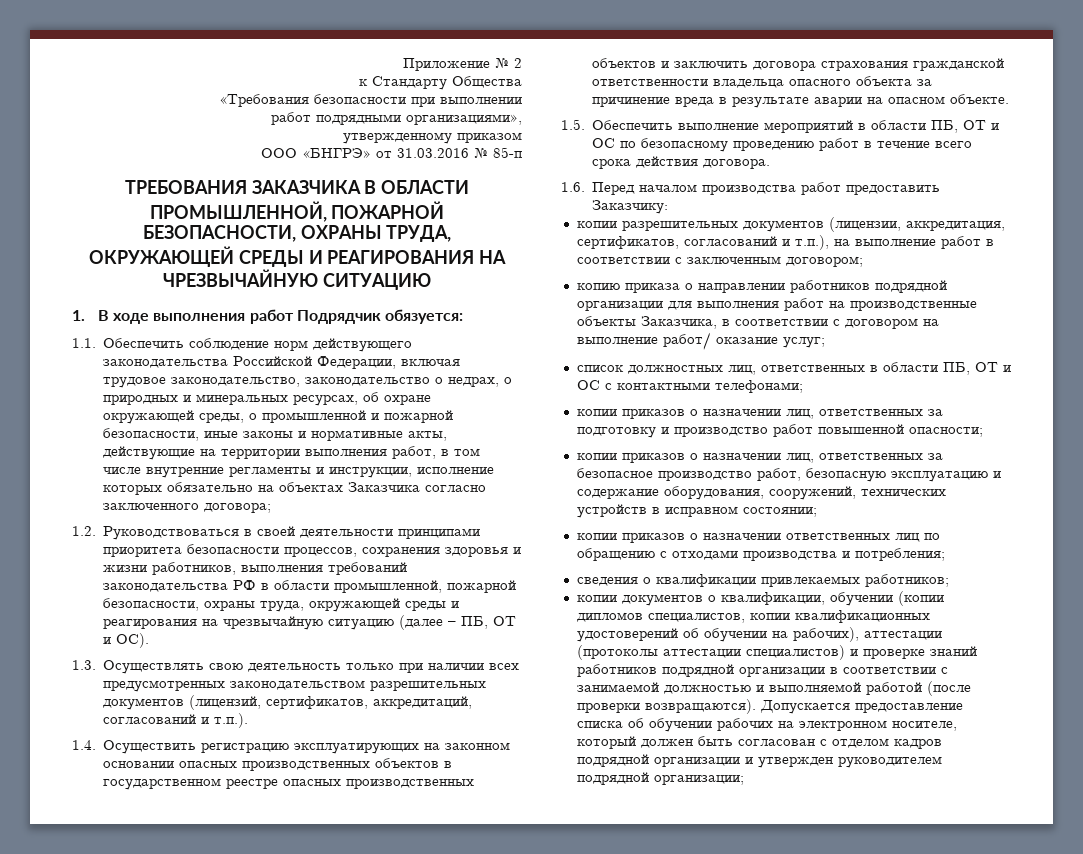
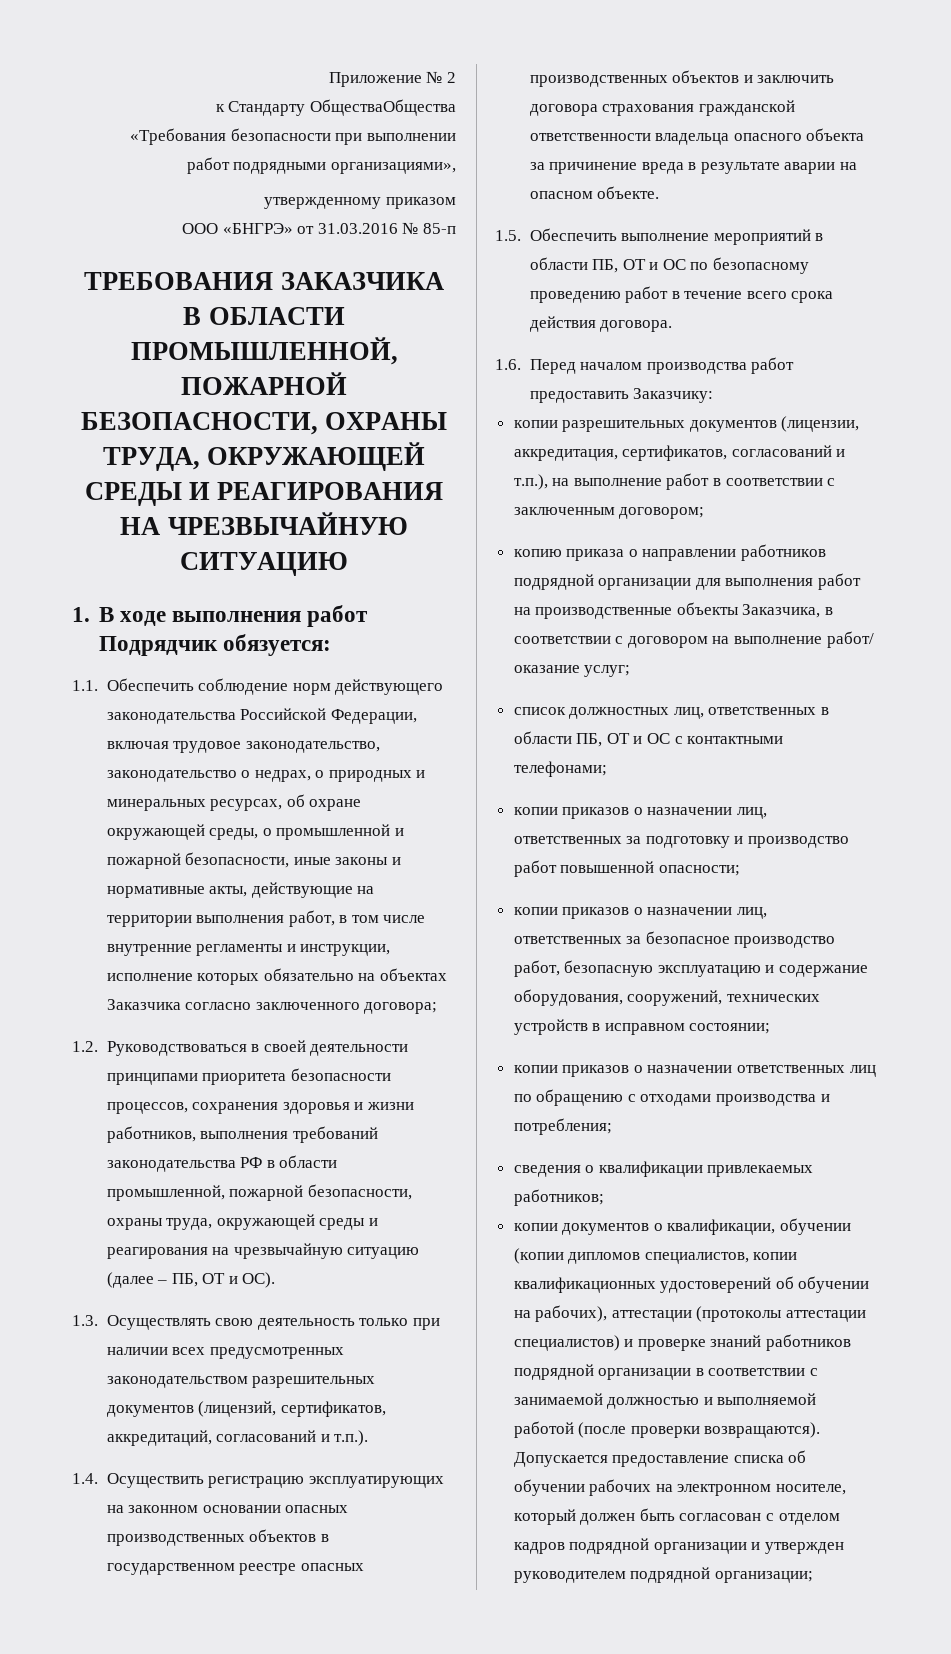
[452,76,522,88] Общества -> [310,99,456,116] ОбществаОбщества

